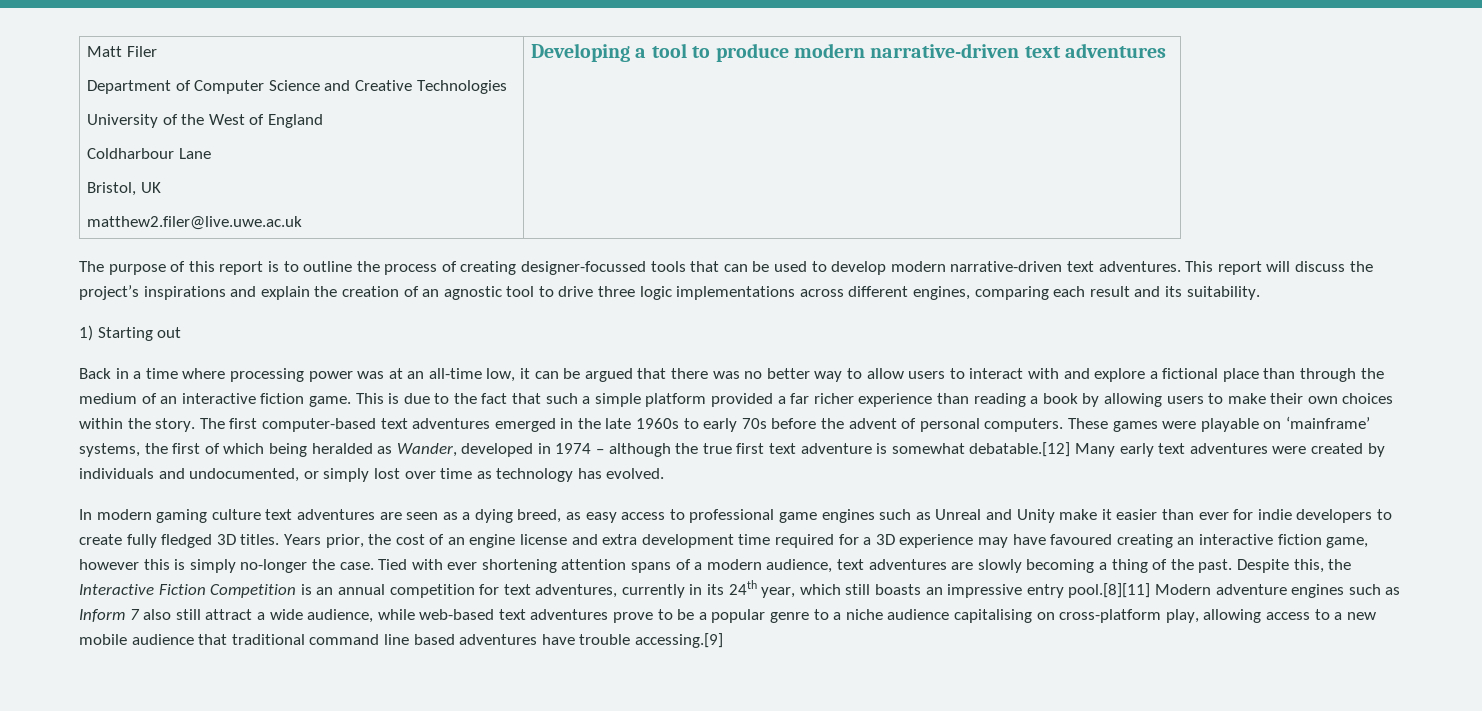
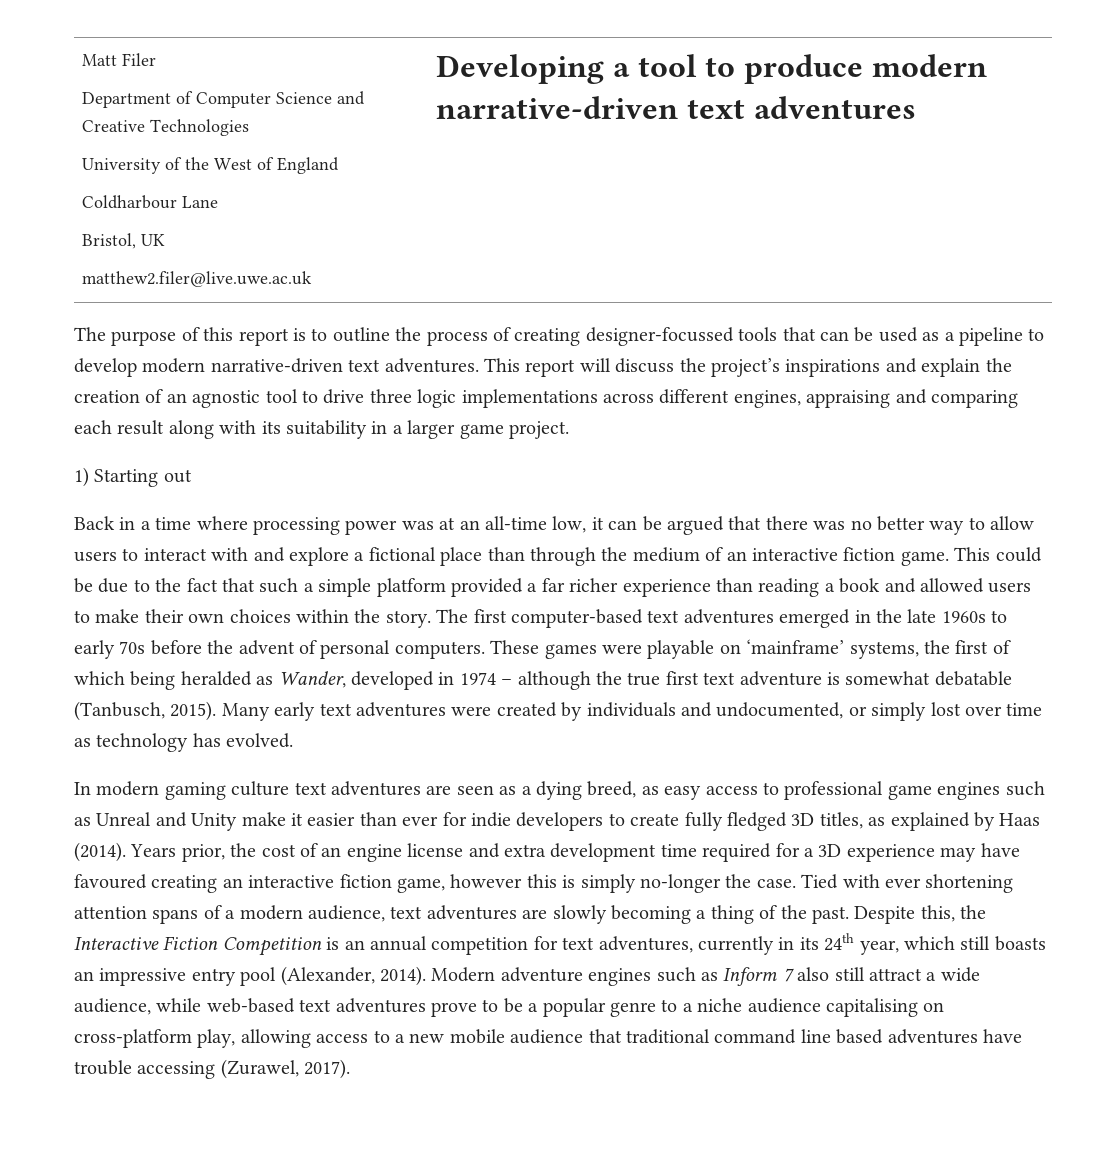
(808, 266) none -> [922,327,1023,346] as a pipeline
(971, 293) none -> [806,389,927,408] appraising and
[1134,286,1260,300] and its suitability. -> [168,420,569,439] along with its suitability in a larger game project.
[388,393,400,404] is -> [995,547,1042,562] [74,578,93,593] could be
[1082,393,1162,407] by allowing -> [884,578,984,593] and allowed
[969,442,1071,457] debatable.[12] -> [934,671,1012,686] [74,701,217,721] debatable (Tanbusch, 2015).
[240,534,280,545] titles. -> [819,812,1041,831] [74,842,126,862] titles, as explained by Haas (2014).
[1068,583,1151,598] pool.[8][11] -> [240,966,426,986] pool (Alexander, 2014).
[634,633,723,648] accessing.[9] -> [137,1059,351,1079] accessing (Zurawel, 2017).

